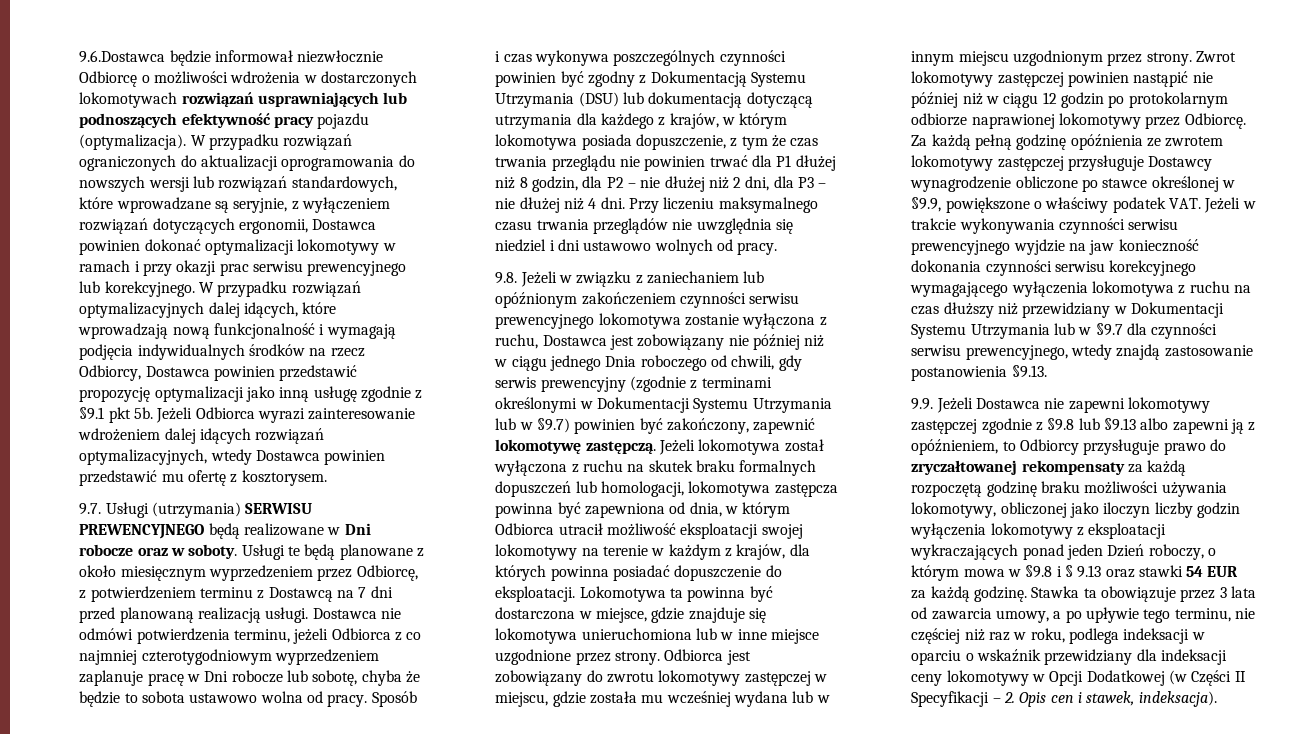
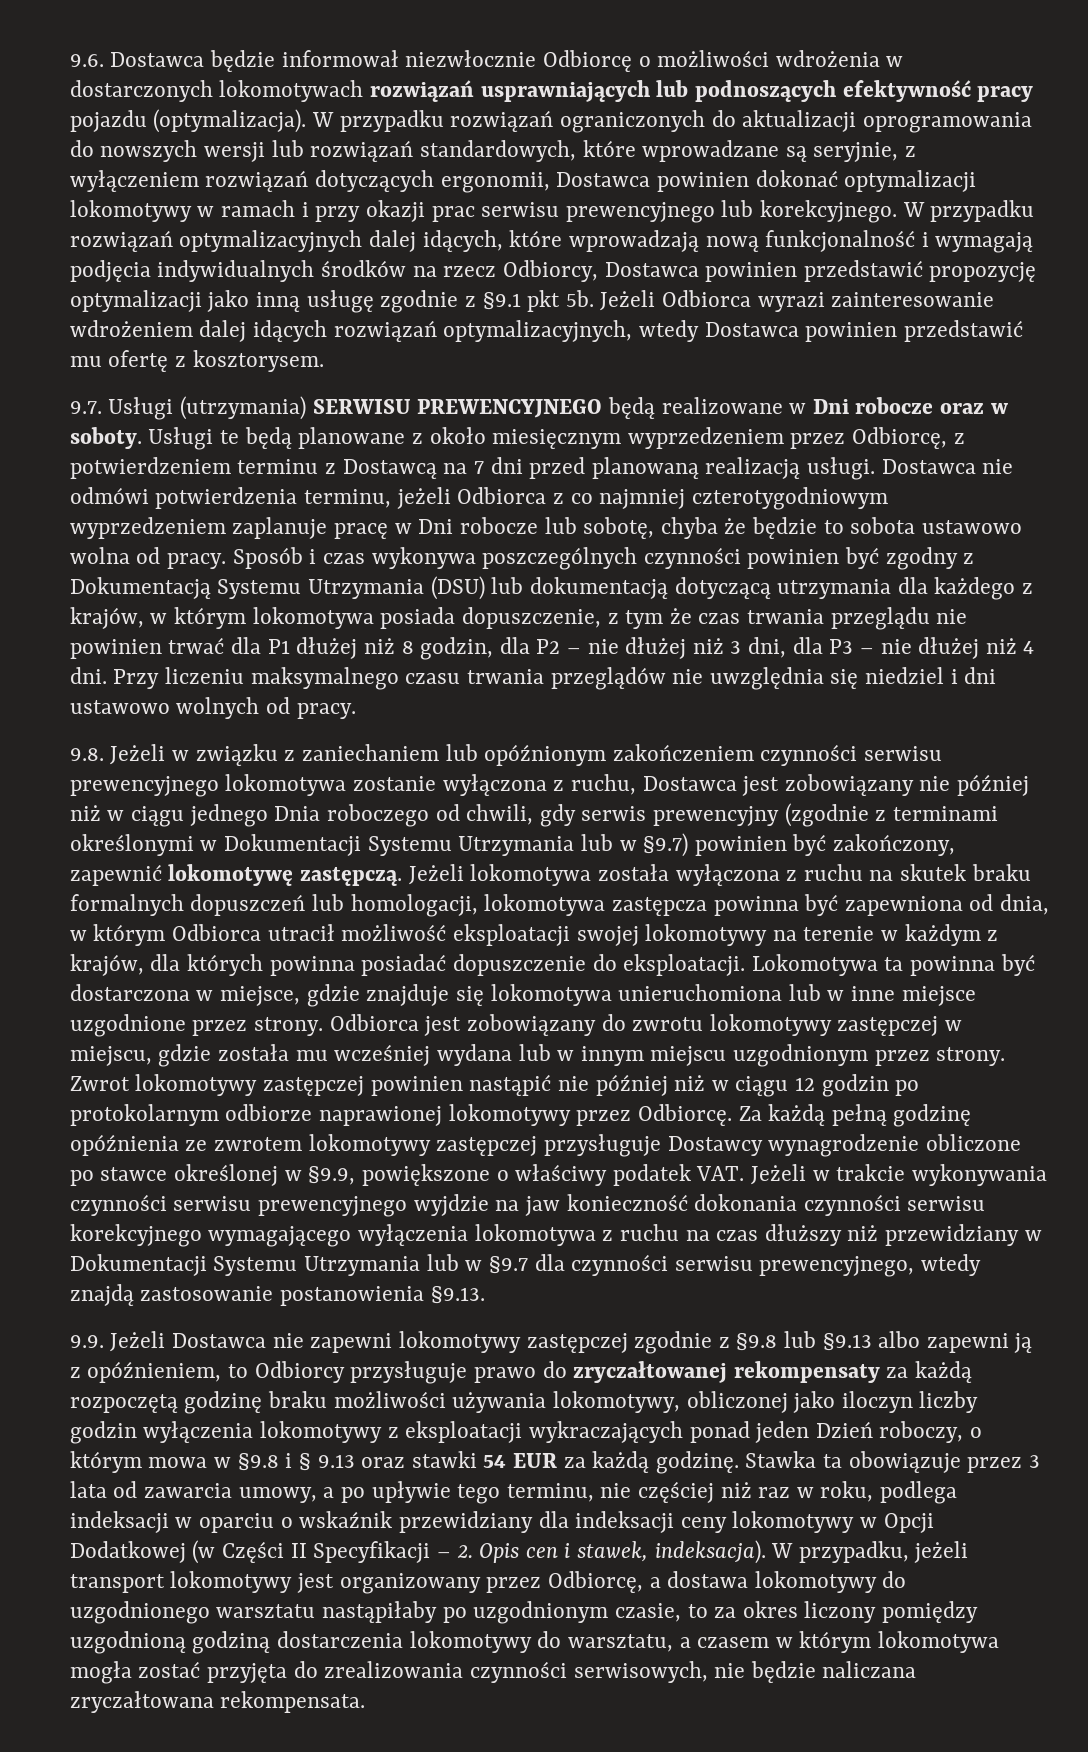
[79,50,166,63] 9.6.Dostawca -> [69,52,205,67] 9.6. Dostawca
[733,177,742,188] 2 -> [730,641,742,654] 3
[784,439,824,452] został -> [597,864,669,881] została
(1217, 699) none -> [771,1541,969,1563] [69,1571,907,1594] [69,1601,978,1624] [69,1631,999,1654] [69,1661,917,1684] [69,1691,366,1713] W przypadku, jeżeli transport lokomotywy jest organizowany przez Odbiorcę, a dostawa lokomotywy do uzgodnionego warsztatu nastąpiłaby po uzgodnionym czasie, to za okres liczony pomiędzy uzgodnioną godziną dostarczenia lokomotywy do warsztatu, a czasem w którym lokomotywa mogła zostać przyjęta do zrealizowania czynności serwisowych, nie będzie naliczana zryczałtowana rekompensata.

